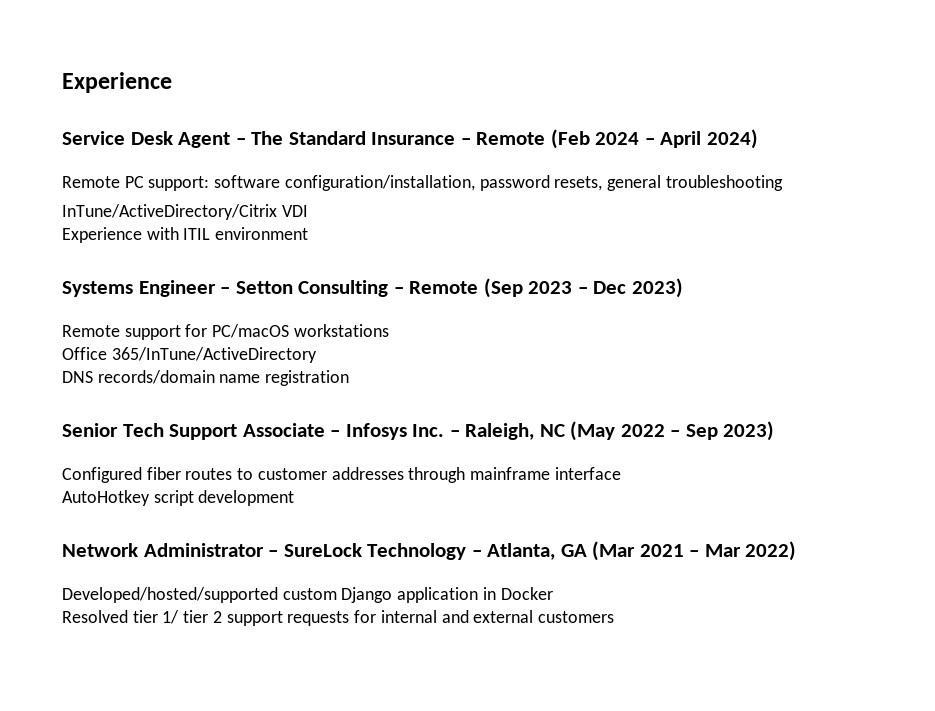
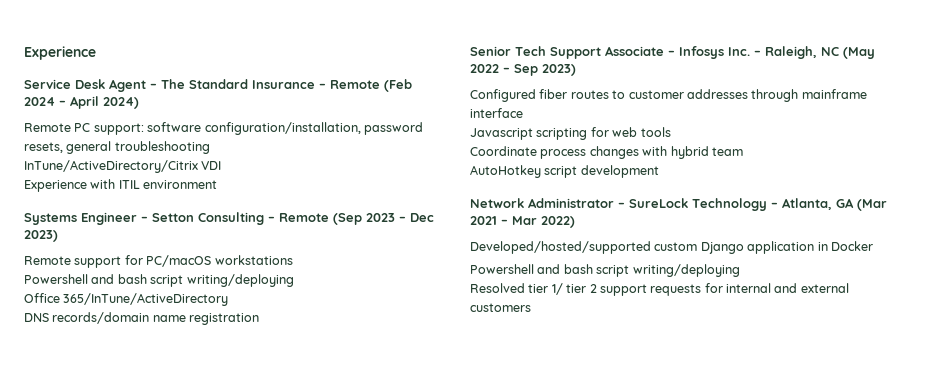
(389, 330) none -> [24,274,294,287] // Powershell and bash script writing/deploying
(621, 473) none -> [470,127,671,140] [470,146,743,159] // Javascript scripting for web tools // Coordinate process changes with hybrid team
(553, 593) none -> [470,264,740,277] // Powershell and bash script writing/deploying

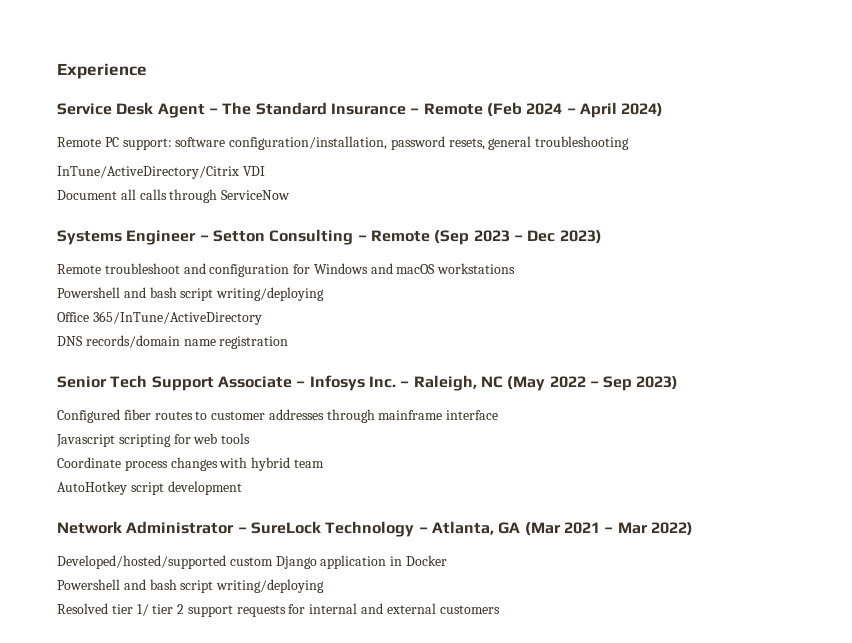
[24,179,218,192] Experience with ITIL environment -> [57,189,291,203] Document all calls through ServiceNow
[74,255,212,268] support for PC/macOS -> [104,263,436,277] troubleshoot and configuration for Windows and macOS

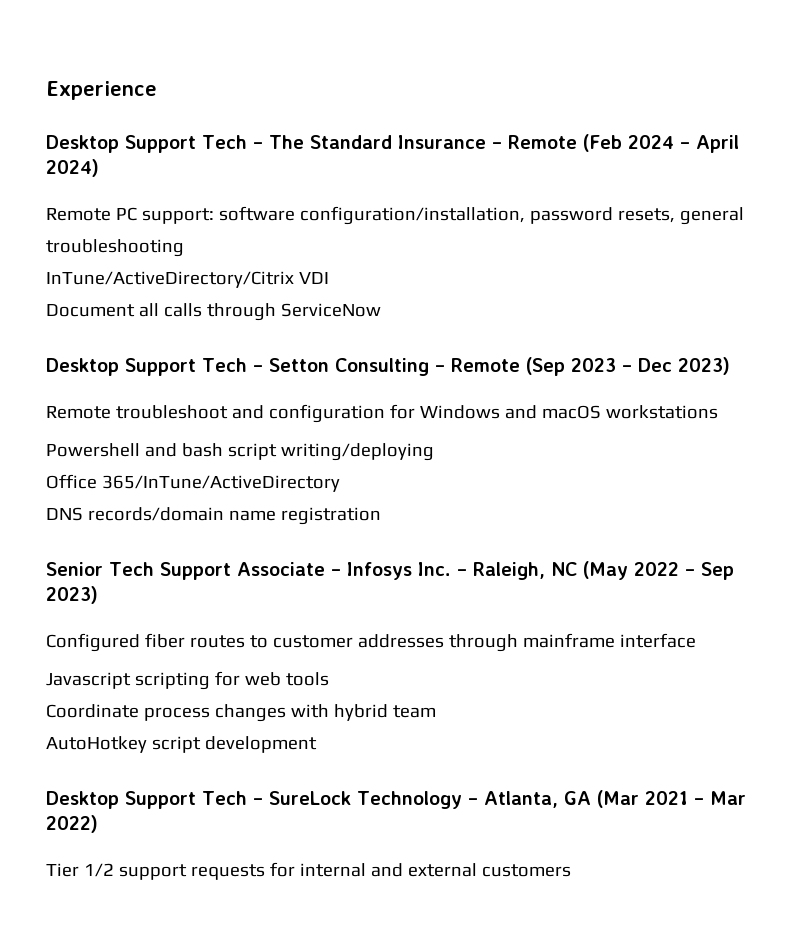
[57,102,205,118] Service Desk Agent -> [46,135,247,153] Desktop Support Tech
[57,230,197,245] Systems Engineer -> [46,358,247,376] Desktop Support Tech
[57,521,235,534] Network Administrator -> [46,791,247,809] Desktop Support Tech
[57,555,447,569] [57,579,325,593] [57,603,185,616] Developed/hosted/supported custom Django application in Docker // Powershell and bash script writing/deploying // Resolved tier 1/ tier 2 -> [46,863,114,877] Tier 1/2

